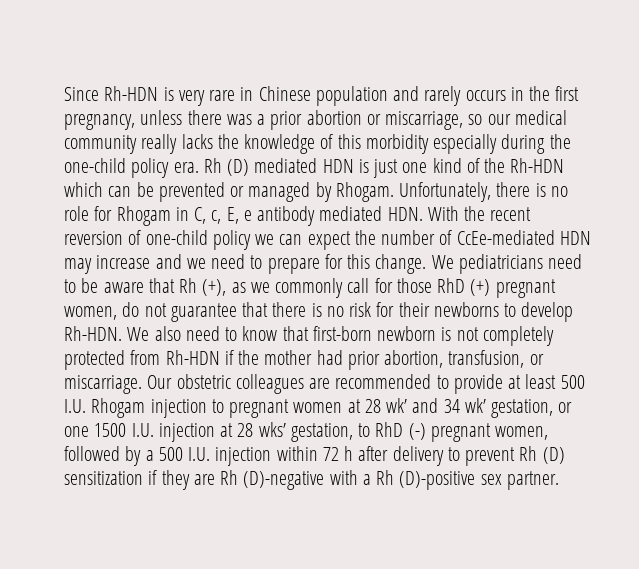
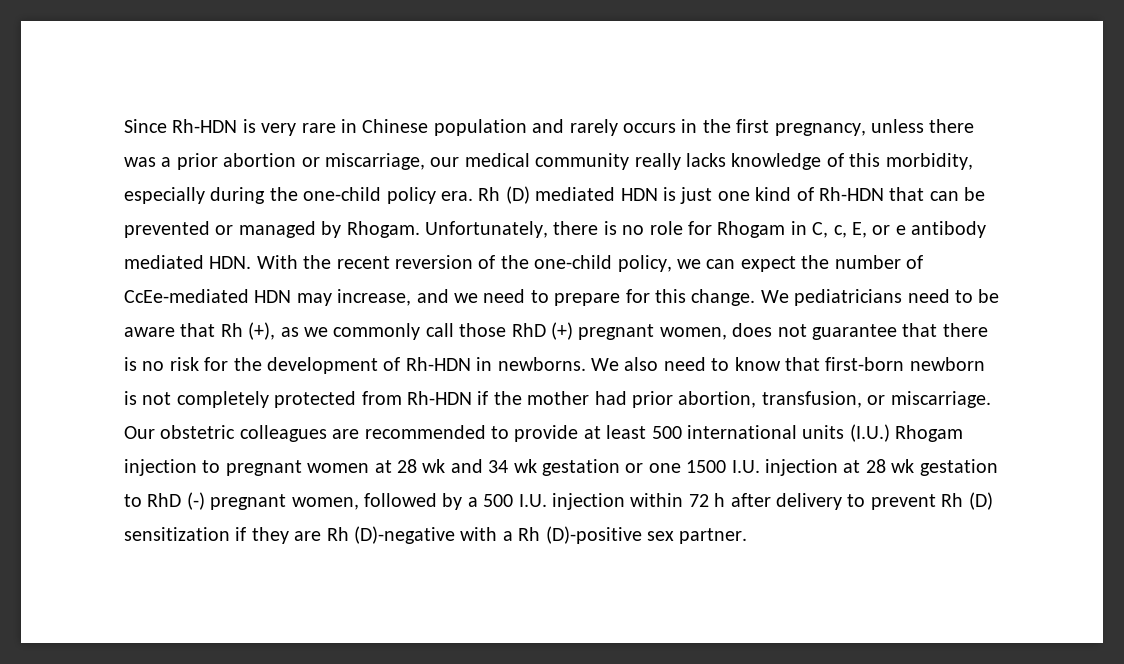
[468,114,483,125] so -> (425, 161) none
[217,134,239,149] the -> (726, 160) none
[365,134,429,154] morbidity -> [885,153,973,170] morbidity,
[484,158,565,173] [64,182,103,197] the Rh-HDN which -> [818,187,925,201] Rh-HDN that
(239, 215) none -> [872,225,891,235] or
[145,230,251,250] one-child policy -> [500,255,672,272] the one-child policy,
[96,255,151,269] increase -> [337,289,412,306] increase,
[374,278,393,293] for -> (454, 330) none
[122,302,140,317] do -> [732,323,773,337] does
[398,302,574,322] [64,326,122,341] their newborns to develop Rh-HDN. -> [233,357,586,374] the development of Rh-HDN in newborns.
[64,399,86,413] I.U. -> [686,424,890,442] international units (I.U.)
[386,398,408,413] wk’ -> [422,459,446,473] wk
[464,398,554,418] wk’ gestation, -> [513,459,620,476] wk gestation
[258,422,353,442] wks’ gestation, -> [891,459,998,476] wk gestation

